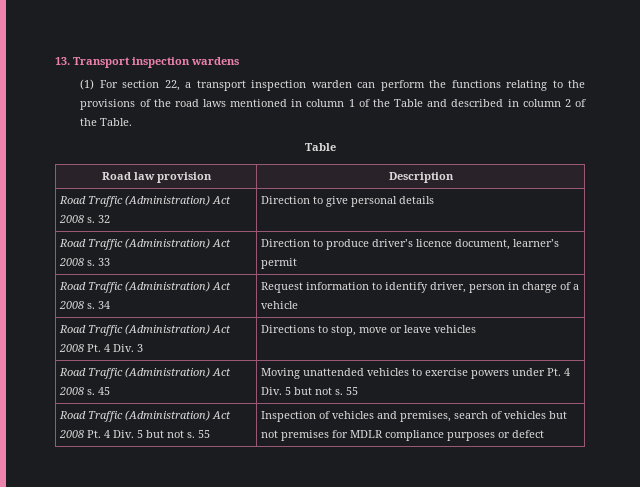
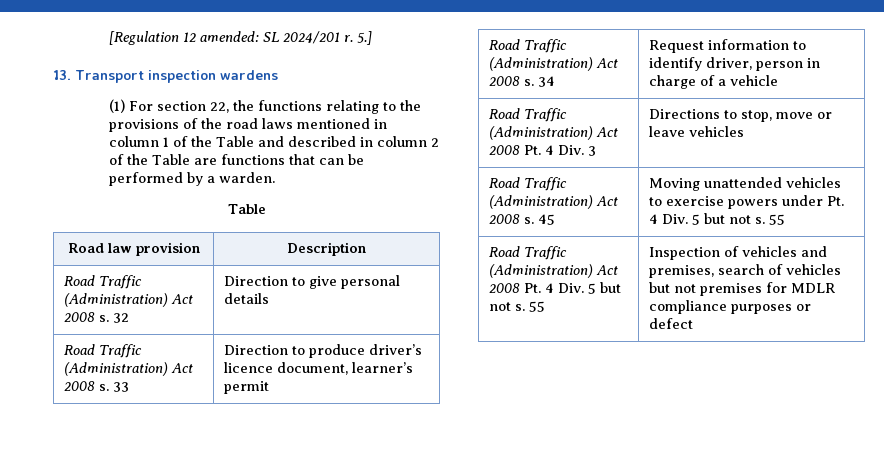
(55, 61) none -> [108,31,372,45] [Regulation 12 amended: SL 2024/201 r. 5.] //
[185,80,425,91] a transport inspection warden can perform -> (229, 107) none
[100,118,133,126] Table. -> [151,154,364,165] [108,172,275,186] Table are functions that can be performed by a warden.

